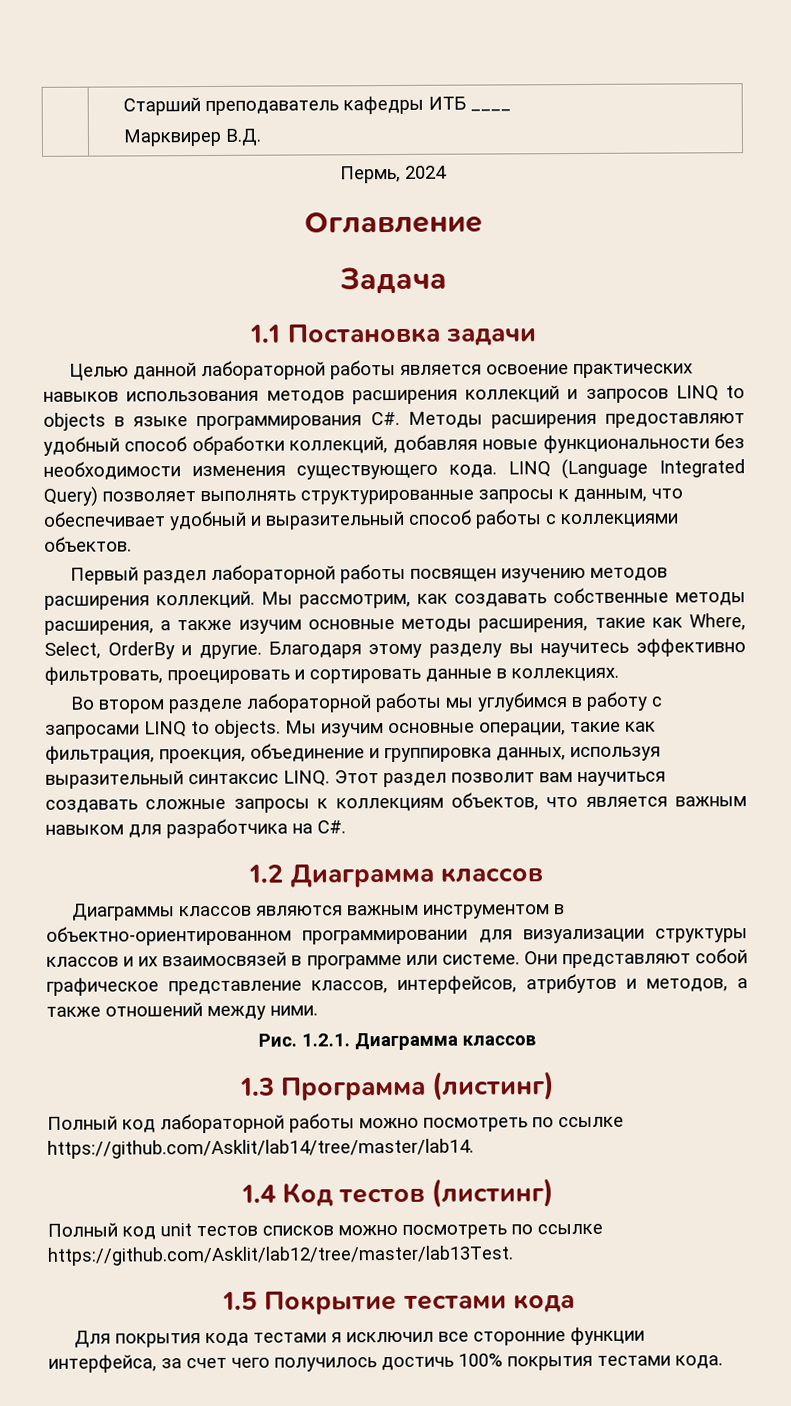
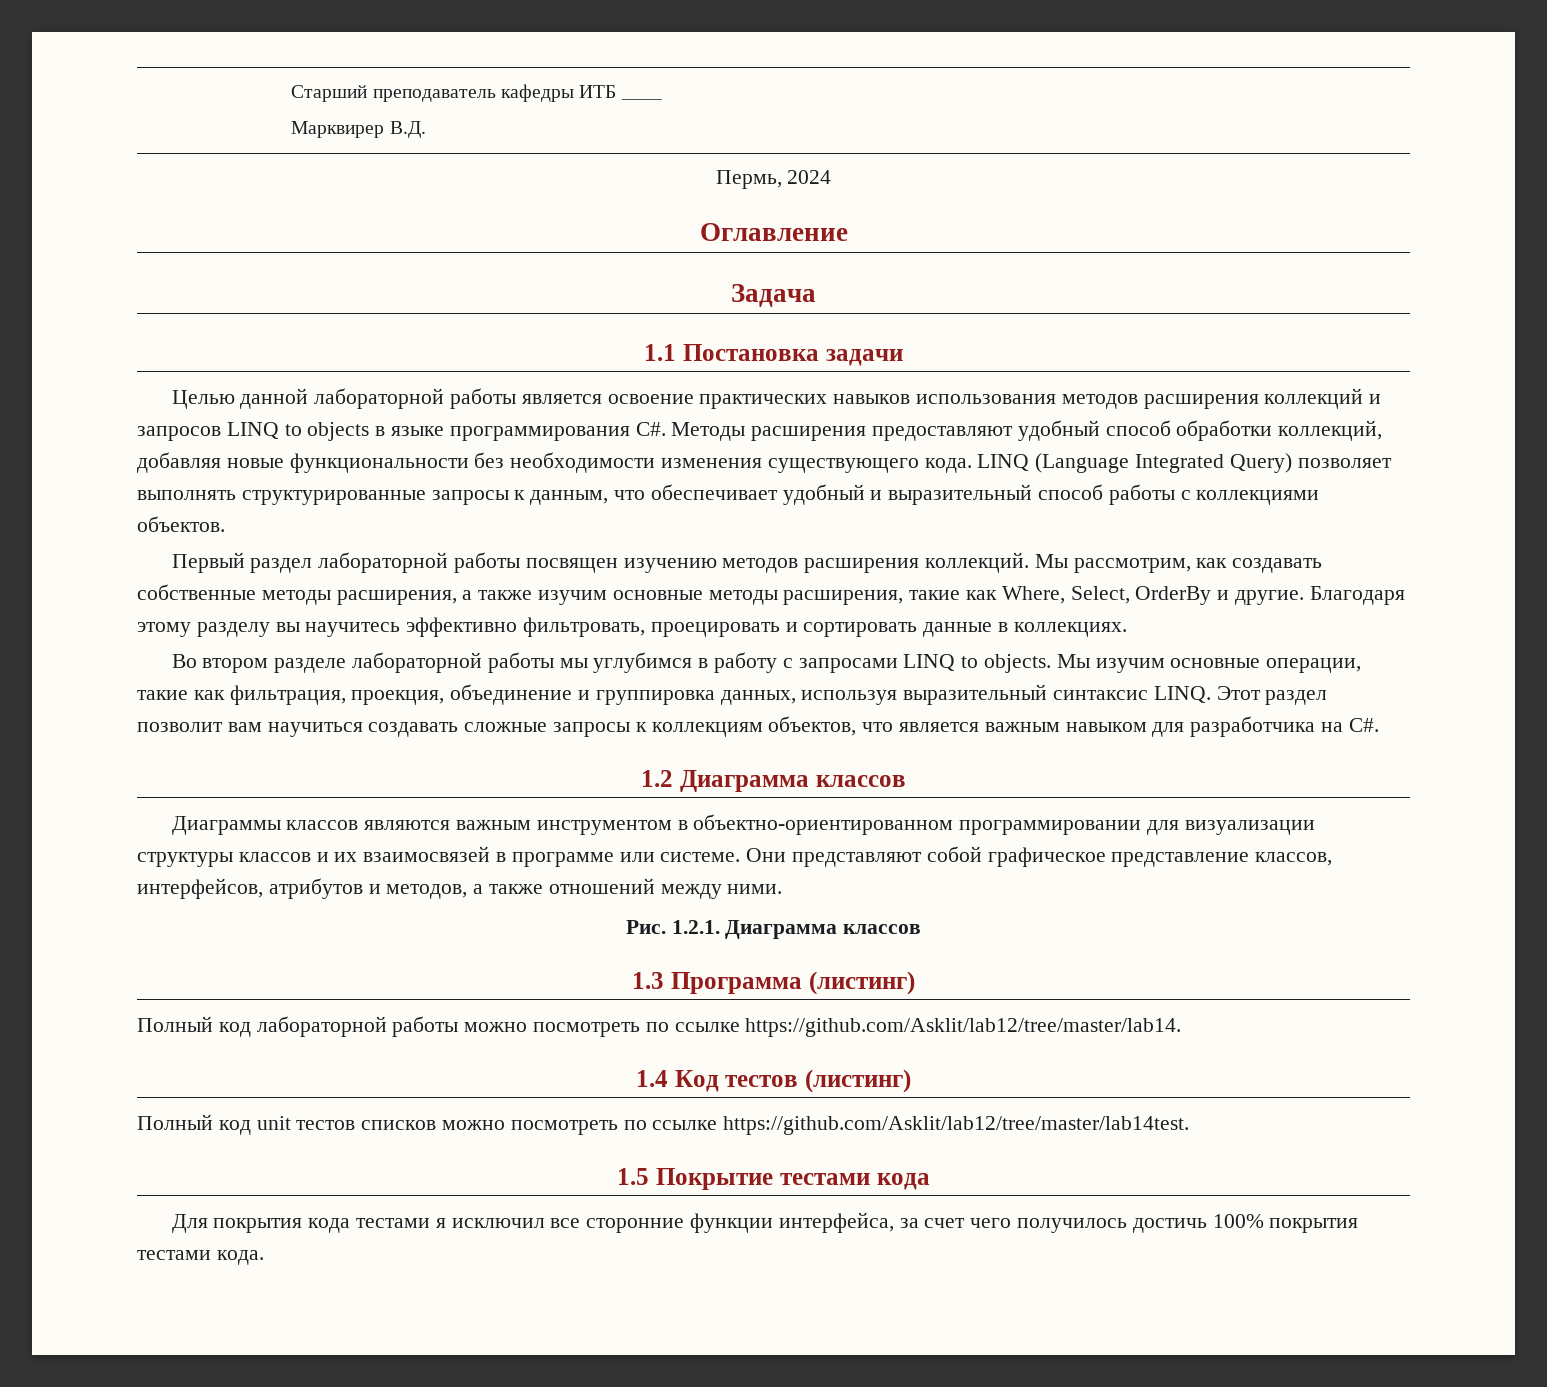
[47,1138,474,1159] https://github.com/Asklit/lab14/tree/master/lab14. -> [745,1018,1182,1037] https://github.com/Asklit/lab12/tree/master/lab14.
[47,1245,514,1266] https://github.com/Asklit/lab12/tree/master/lab13Test. -> [723,1116,1190,1135] https://github.com/Asklit/lab12/tree/master/lab14test.

